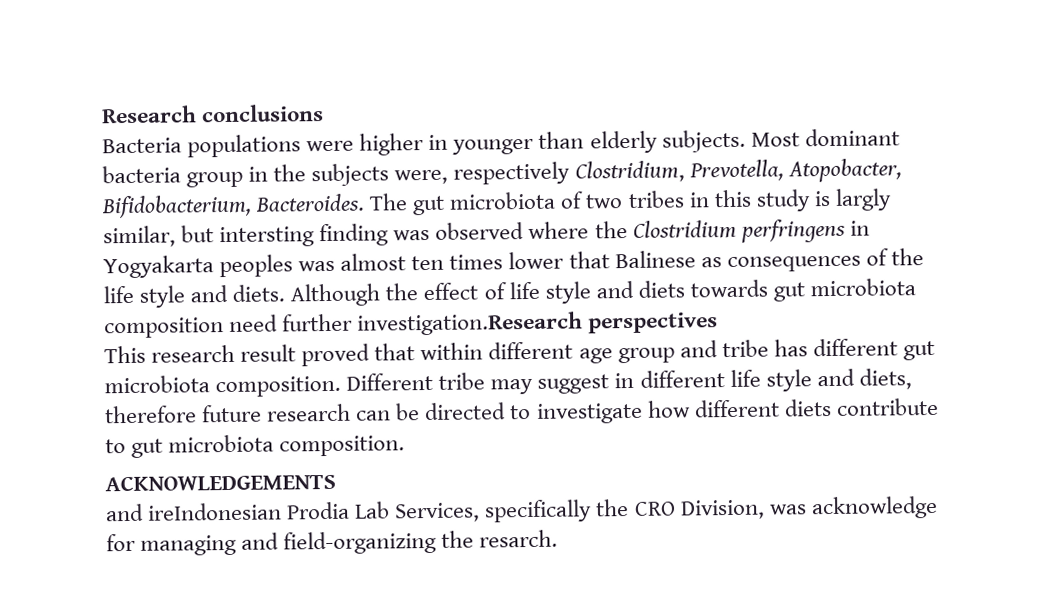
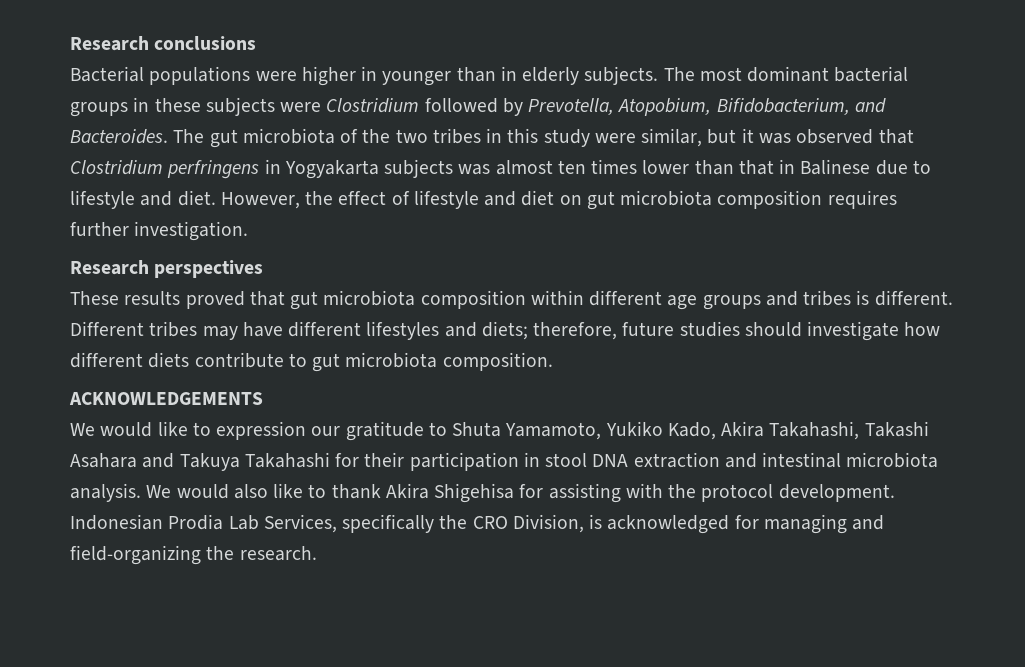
[102,137,182,154] Bacteria -> [70,66,144,82] Bacterial
(585, 140) none -> [500,66,517,81] in
[750,128,900,147] [102,158,902,188] [101,194,252,219] Most dominant bacteria group in the subjects were, respectively Clostridium, Prevotella, Atopobacter, Bifidobacterium, -> [663,66,909,82] [70,97,886,117] The most dominant bacterial groups in these subjects were Clostridium followed by Prevotella, Atopobium, Bifidobacterium, and
(585, 200) none -> [362,129,391,143] the
[813,188,892,211] [103,221,628,248] is largly similar, but intersting finding was observed where the -> [594,128,914,147] were similar, but it was observed that
[219,254,294,278] peoples -> [384,159,454,178] subjects
[568,248,924,273] [103,278,917,308] [104,311,719,339] [104,338,935,367] [104,368,912,398] [104,402,532,424] that Balinese as consequences of the life style and diets. Although the effect of life style and diets towards gut microbiota composition need further investigation.Research perspectives // This research result proved that within different age group and tribe has different gut microbiota composition. Different tribe may suggest in different life style and diets, therefore future research can be directed to -> [694,159,931,175] [70,190,897,210] [70,221,249,241] [70,260,264,278] [70,290,953,310] [70,321,802,340] than that in Balinese due to lifestyle and diet. However, the effect of lifestyle and diet on gut microbiota composition requires further investigation. // Research perspectives // These results proved that gut microbiota composition within different age groups and tribes is different. Different tribes may have different lifestyles and diets; therefore, future studies should
[105,502,283,522] and ireIndonesian -> [70,421,929,441] [70,452,939,471] [70,483,895,503] [70,514,163,530] We would like to expression our gratitude to Shuta Yamamoto, Yukiko Kado, Akira Takahashi, Takashi Asahara and Takuya Takahashi for their participation in stool DNA extraction and intestinal microbiota analysis. We would also like to thank Akira Shigehisa for assisting with the protocol development. Indonesian
[769,495,938,520] was acknowledge -> [589,514,730,534] is acknowledged
[479,529,559,548] resarch. -> [239,546,317,561] research.

